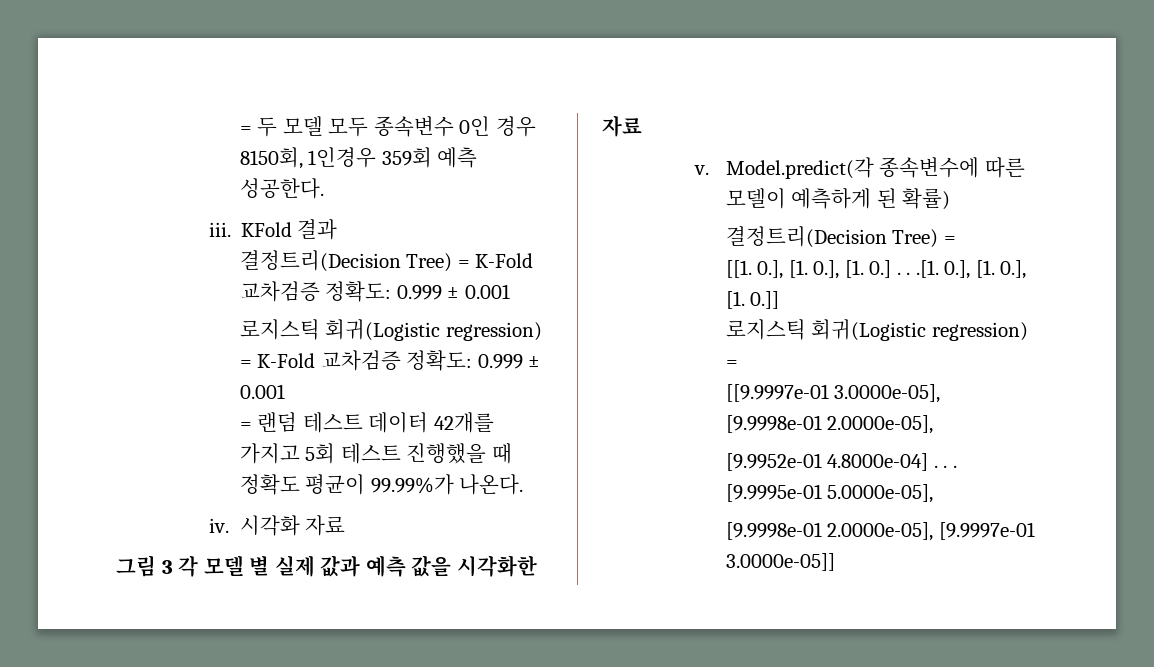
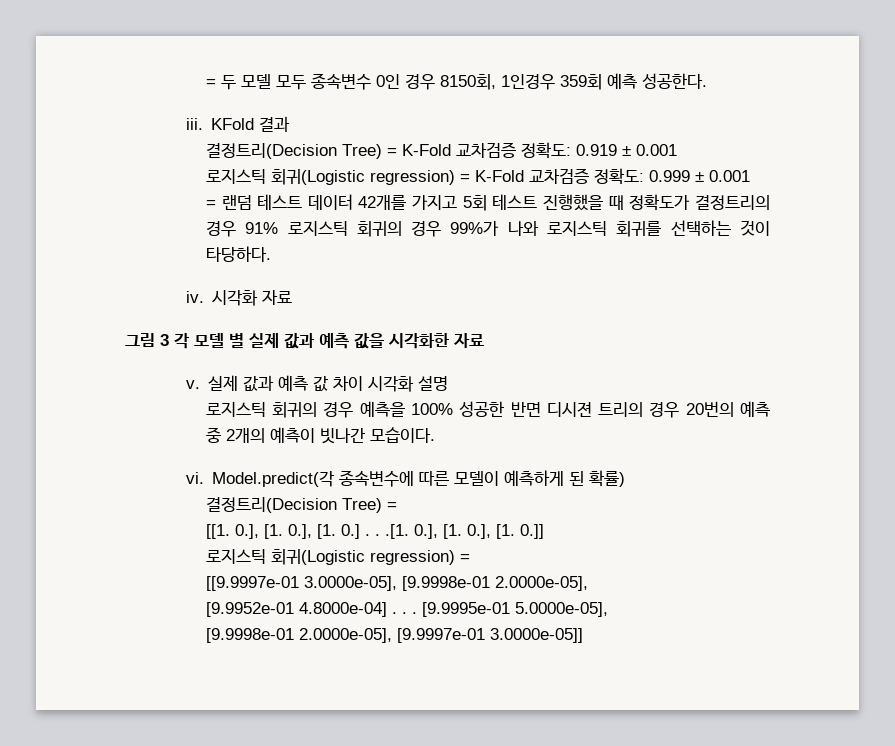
[396,285,442,300] 0.999 -> [575,144,617,156] 0.919
[239,474,524,495] 정확도 평균이 99.99%가 나온다. -> [629,194,770,211] [205,220,770,237] [205,246,271,262] 정확도가 결정트리의 경우 91% 로지스틱 회귀의 경우 99%가 나와 로지스틱 회귀를 선택하는 것이 타당하다.
(709, 170) none -> [208,375,449,392] [205,401,770,418] [205,427,435,444] [185,472,204,484] 실제 값과 예측 값 차이 시각화 설명 // 로지스틱 회귀의 경우 예측을 100% 성공한 반면 디시젼 트리의 경우 20번의 예측 중 2개의 예측이 빗나간 모습이다. // vi.

